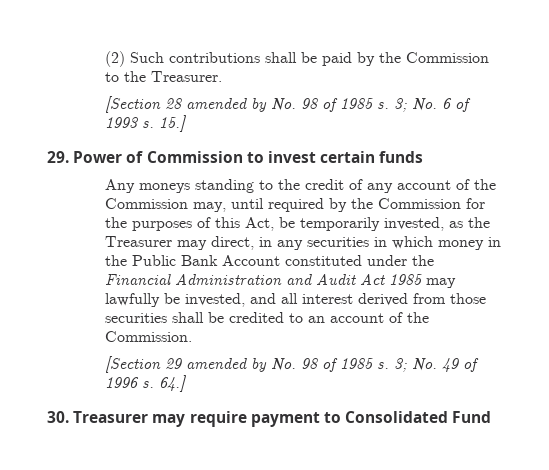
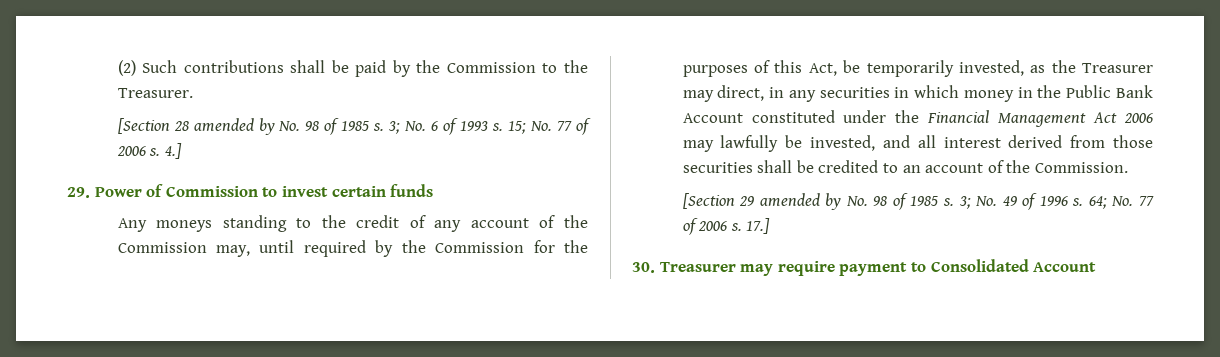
[158,115,186,132] 15.] -> [508,118,592,135] [116,143,182,159] 15; No. 77 of 2006 s. 4.]
[174,273,423,285] Administration and Audit Act 1985 -> [998,112,1153,127] Management Act 2006
[158,375,186,392] 64.] -> [1088,196,1154,209] [682,218,771,235] 64; No. 77 of 2006 s. 17.]
[452,411,492,423] Fund -> [1033,262,1097,272] Account

